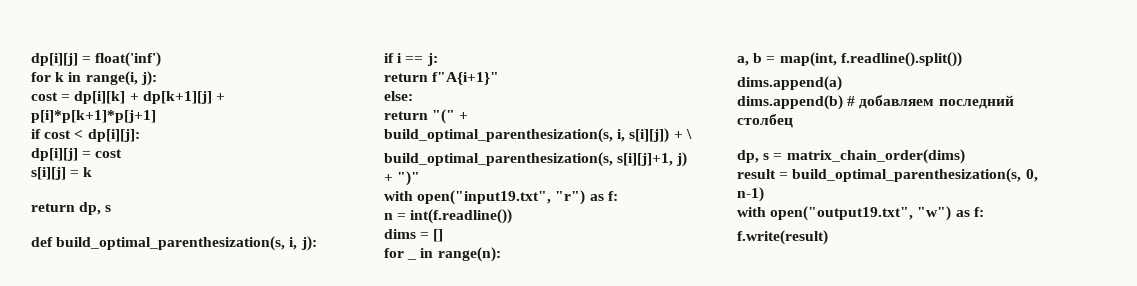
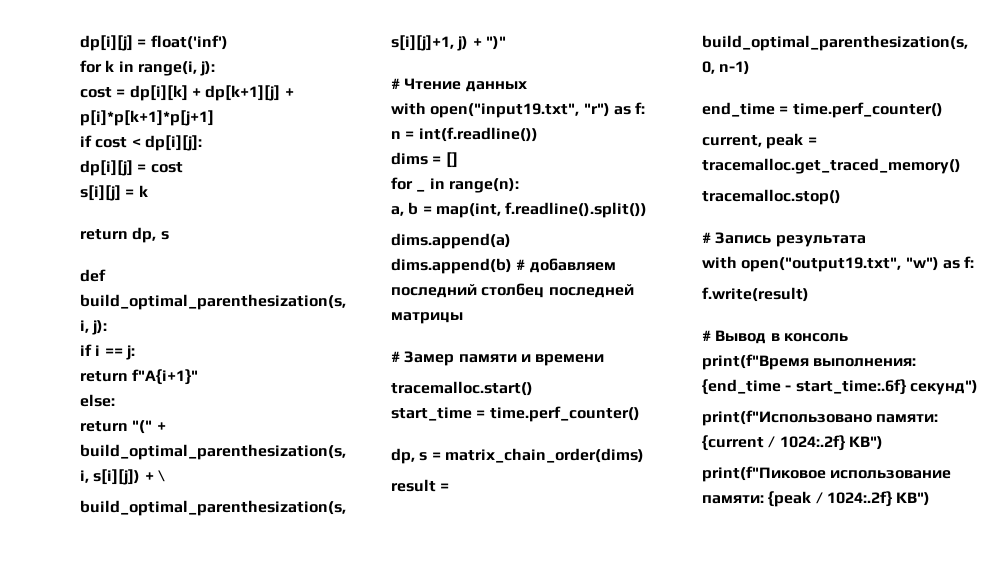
(421, 178) none -> [391,78,527,92] // # Чтение данных
(793, 121) none -> [548,284,634,298] [391,312,463,324] [391,351,605,366] [391,381,533,396] [391,406,640,422] последней матрицы // # Замер памяти и времени // tracemalloc.start() // start_time = time.perf_counter()
(764, 194) none -> [702,102,943,118] [702,133,817,149] [702,158,961,174] [702,189,841,205] [702,232,866,247] // end_time = time.perf_counter() // current, peak = tracemalloc.get_traced_memory() // tracemalloc.stop() // # Запись результата
(828, 237) none -> [702,330,848,344] [702,354,917,370] [702,379,978,395] [702,410,939,426] [702,435,883,451] [702,466,952,482] [702,491,931,507] // # Вывод в консоль // print(f"Время выполнения: {end_time - start_time:.6f} секунд") // print(f"Использовано памяти: {current / 1024:.2f} KB") // print(f"Пиковое использование памяти: {peak / 1024:.2f} KB")

